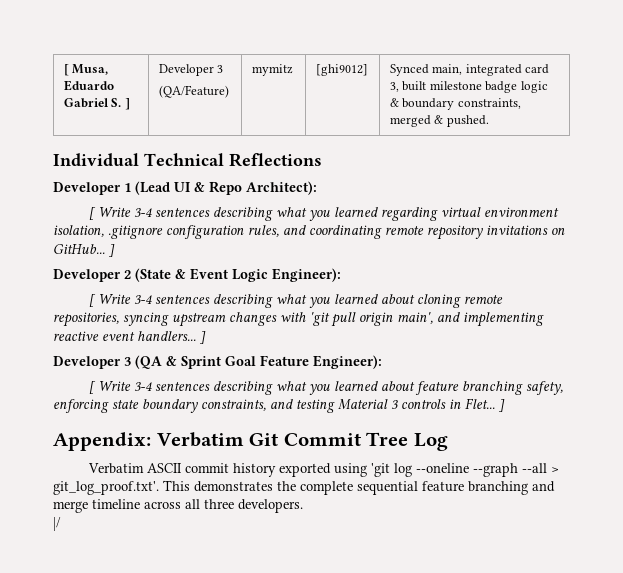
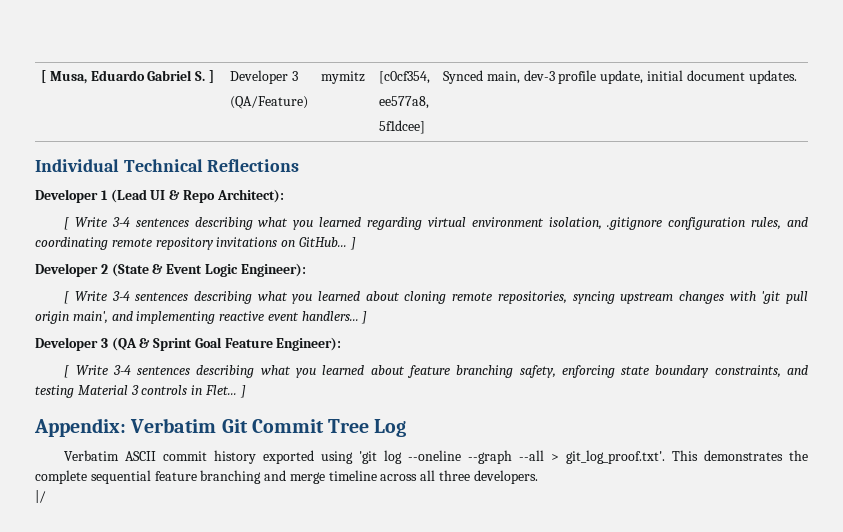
[315,64,368,76] [ghi9012] -> [379,71,431,84] [379,96,430,109] [379,120,426,134] [c0cf354, // ee577a8, // 5f1dcee]
[465,64,550,76] [389,81,548,93] [389,98,521,110] [389,115,489,127] integrated card 3, built milestone badge logic & boundary constraints, merged & pushed. -> [523,70,797,84] dev-3 profile update, initial document updates.

